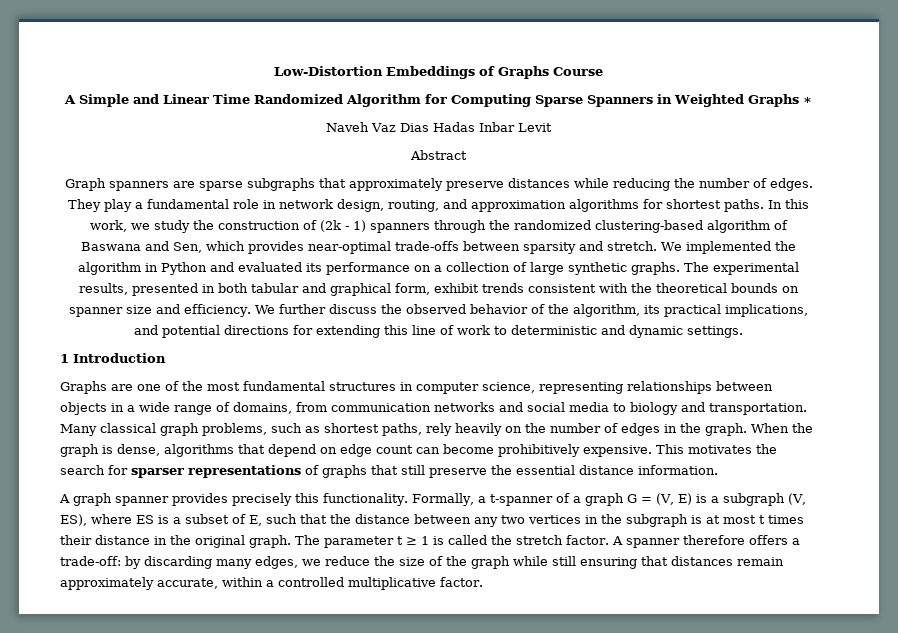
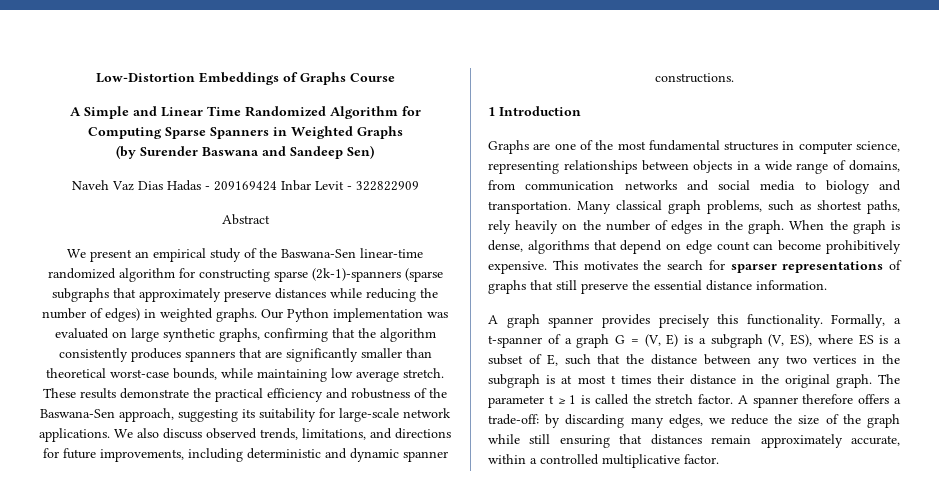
[802,96,812,104] ∗ -> [116,145,374,159] // (by Surender Baswana and Sandeep Sen)
(475, 127) none -> [204,181,277,191] - 209169424
(552, 127) none -> [346,181,419,191] - 322822909
[64,178,243,191] Graph spanners are sparse -> [67,248,423,262] [47,268,443,282] We present an empirical study of the Baswana-Sen linear-time randomized algorithm for constructing sparse (2k-1)-spanners (sparse
[769,178,813,191] [68,199,809,212] [90,220,788,233] [81,241,796,254] [78,262,799,275] [79,283,799,296] [68,304,809,317] [134,325,507,338] edges. They play a fundamental role in network design, routing, and approximation algorithms for shortest paths. In this work, we study the construction of (2k - 1) spanners through the randomized clustering-based algorithm of Baswana and Sen, which provides near-optimal trade-offs between sparsity and stretch. We implemented the algorithm in Python and evaluated its performance on a collection of large synthetic graphs. The experimental results, presented in both tabular and graphical form, exhibit trends consistent with the theoretical bounds on spanner size and efficiency. We further discuss the observed behavior of the algorithm, its practical implications, and potential directions for extending this line of work to -> [105,308,448,322] [54,328,436,342] [58,348,432,362] [46,368,444,382] [43,388,447,402] [40,408,451,422] [39,428,451,442] [42,448,243,462] edges) in weighted graphs. Our Python implementation was evaluated on large synthetic graphs, confirming that the algorithm consistently produces spanners that are significantly smaller than theoretical worst-case bounds, while maintaining low average stretch. These results demonstrate the practical efficiency and robustness of the Baswana-Sen approach, suggesting its suitability for large-scale network applications. We also discuss observed trends, limitations, and directions for future improvements, including
[687,326,743,338] settings. -> [402,451,448,462] [654,73,734,83] spanner constructions.

